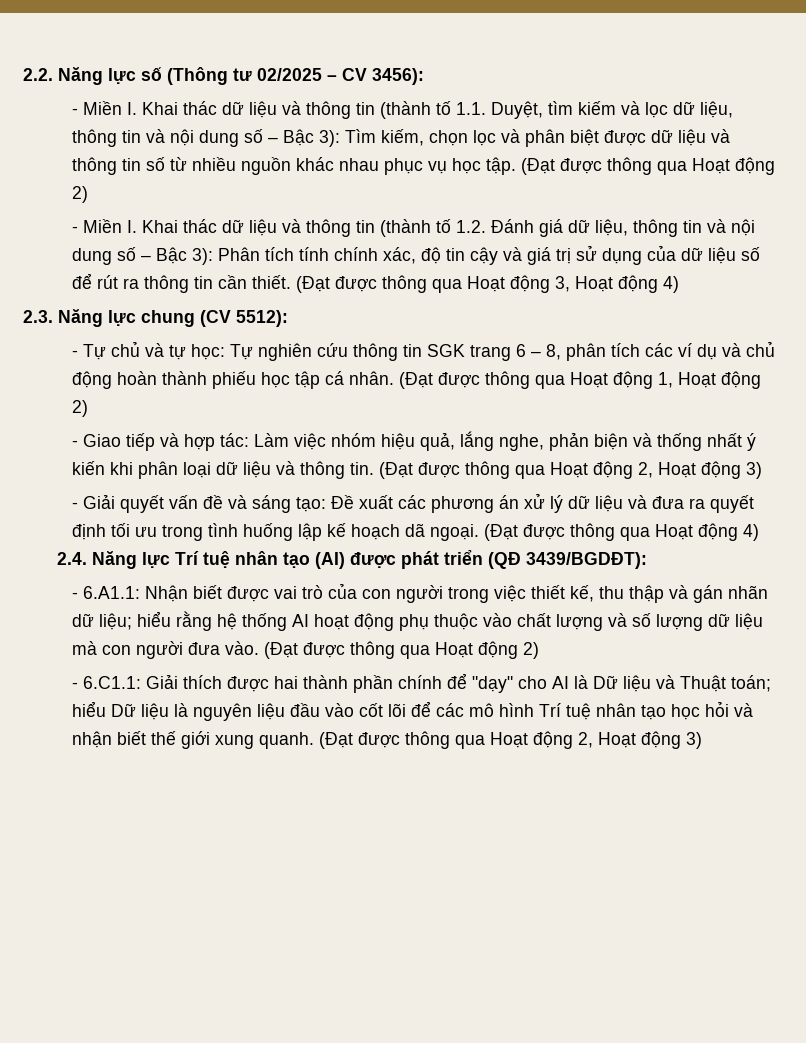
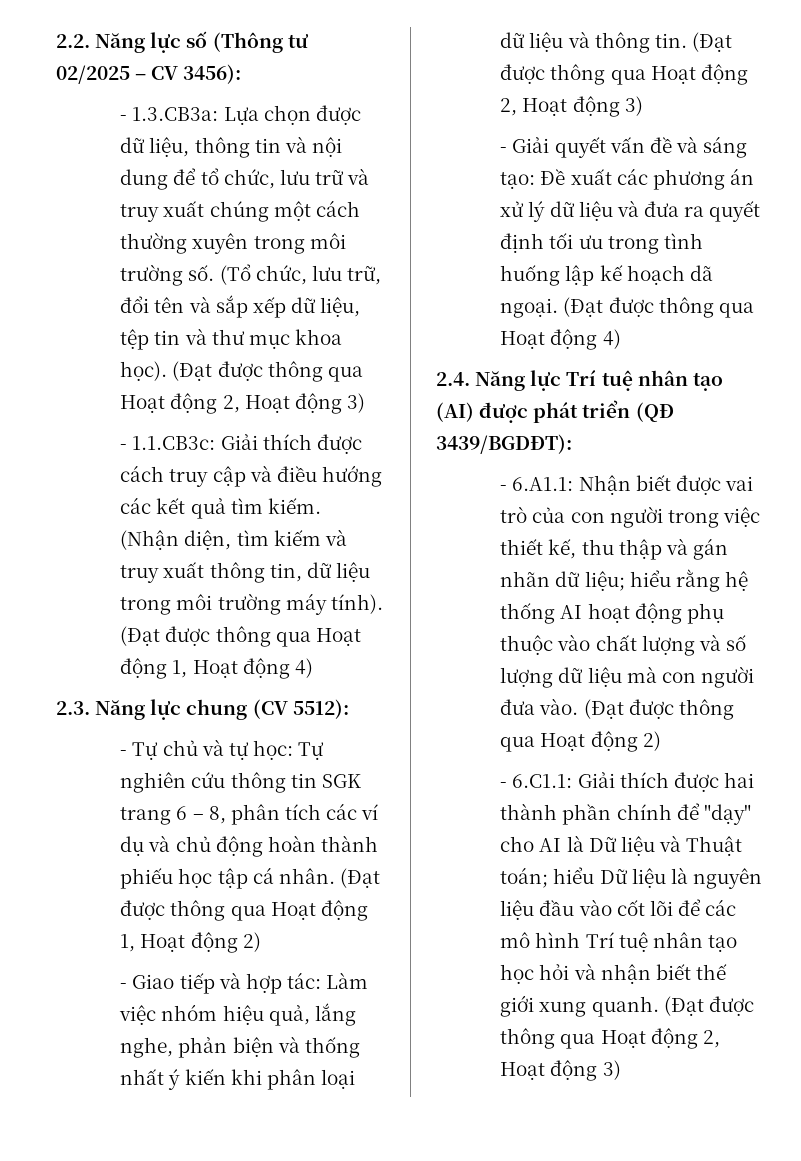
[83,101,734,119] [72,129,731,147] [72,157,776,175] [72,186,89,203] [72,219,756,237] [72,245,761,265] [72,273,571,293] Miền I. Khai thác dữ liệu và thông tin (thành tố 1.1. Duyệt, tìm kiếm và lọc dữ liệu, thông tin và nội dung số – Bậc 3): Tìm kiếm, chọn lọc và phân biệt được dữ liệu và thông tin số từ nhiều nguồn khác nhau phục vụ học tập. (Đạt được thông qua Hoạt động 2) // - Miền I. Khai thác dữ liệu và thông tin (thành tố 1.2. Đánh giá dữ liệu, thông tin và nội dung số – Bậc 3): Phân tích tính chính xác, độ tin cậy và giá trị sử dụng của dữ liệu số để rút ra thông tin cần thiết. (Đạt được thông qua Hoạt động 3, -> [132,105,361,125] [120,136,342,158] [120,168,370,190] [120,200,360,222] [120,232,346,254] [120,264,381,286] [120,295,361,318] [120,328,342,350] [120,361,363,382] [120,393,365,414] [120,434,362,454] [120,465,382,487] [120,497,321,519] [120,529,347,550] [120,562,370,583] [120,593,383,615] [120,626,361,647] [120,658,188,679] 1.3.CB3a: Lựa chọn được dữ liệu, thông tin và nội dung để tổ chức, lưu trữ và truy xuất chúng một cách thường xuyên trong môi trường số. (Tổ chức, lưu trữ, đổi tên và sắp xếp dữ liệu, tệp tin và thư mục khoa học). (Đạt được thông qua Hoạt động 2, Hoạt động 3) // - 1.1.CB3c: Giải thích được cách truy cập và điều hướng các kết quả tìm kiếm. (Nhận diện, tìm kiếm và truy xuất thông tin, dữ liệu trong môi trường máy tính). (Đạt được thông qua Hoạt động 1,

